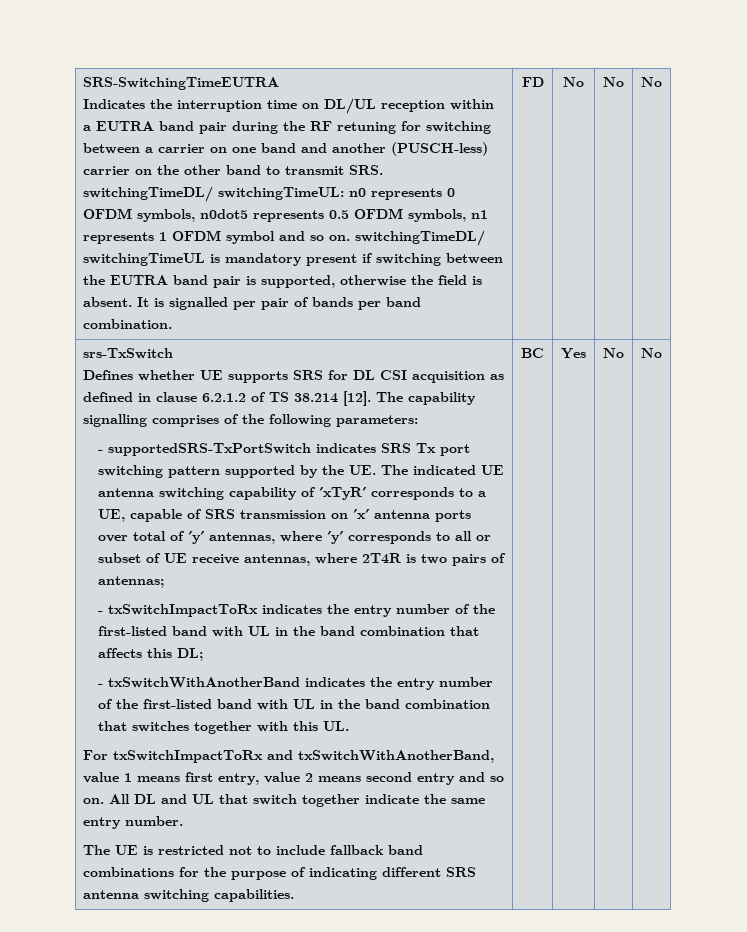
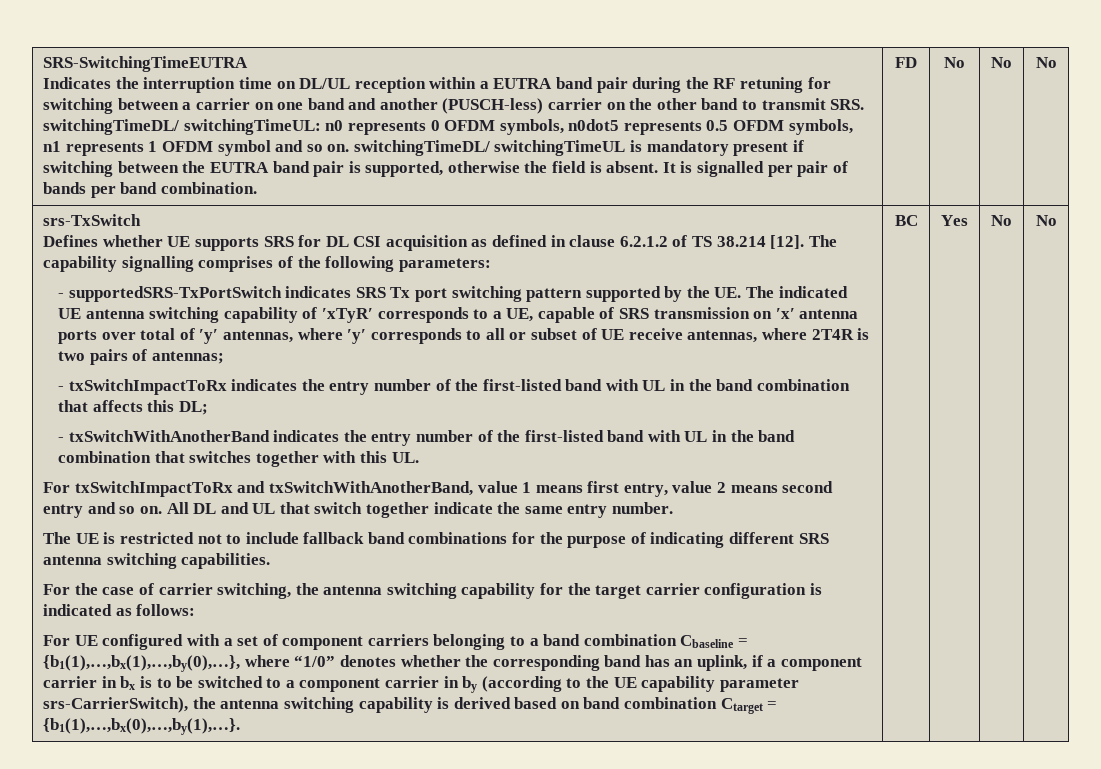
(295, 895) none -> [43,583,822,599] [43,604,196,616] [43,634,748,650] [43,655,862,672] [43,676,799,693] [43,697,778,714] [43,718,241,735] // For the case of carrier switching, the antenna switching capability for the target carrier configuration is indicated as follows: // For UE configured with a set of component carriers belonging to a band combination Cbaseline = {b1(1),…,bx(1),…,by(0),…}, where “1/0” denotes whether the corresponding band has an uplink, if a component carrier in bx is to be switched to a component carrier in by (according to the UE capability parameter srs-CarrierSwitch), the antenna switching capability is derived based on band combination Ctarget = {b1(1),…,bx(0),…,by(1),…}.

